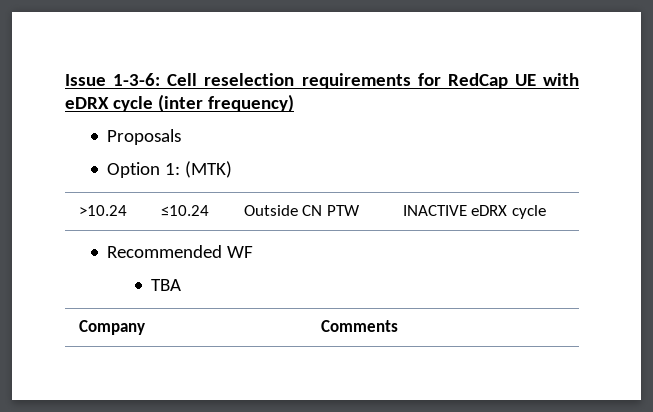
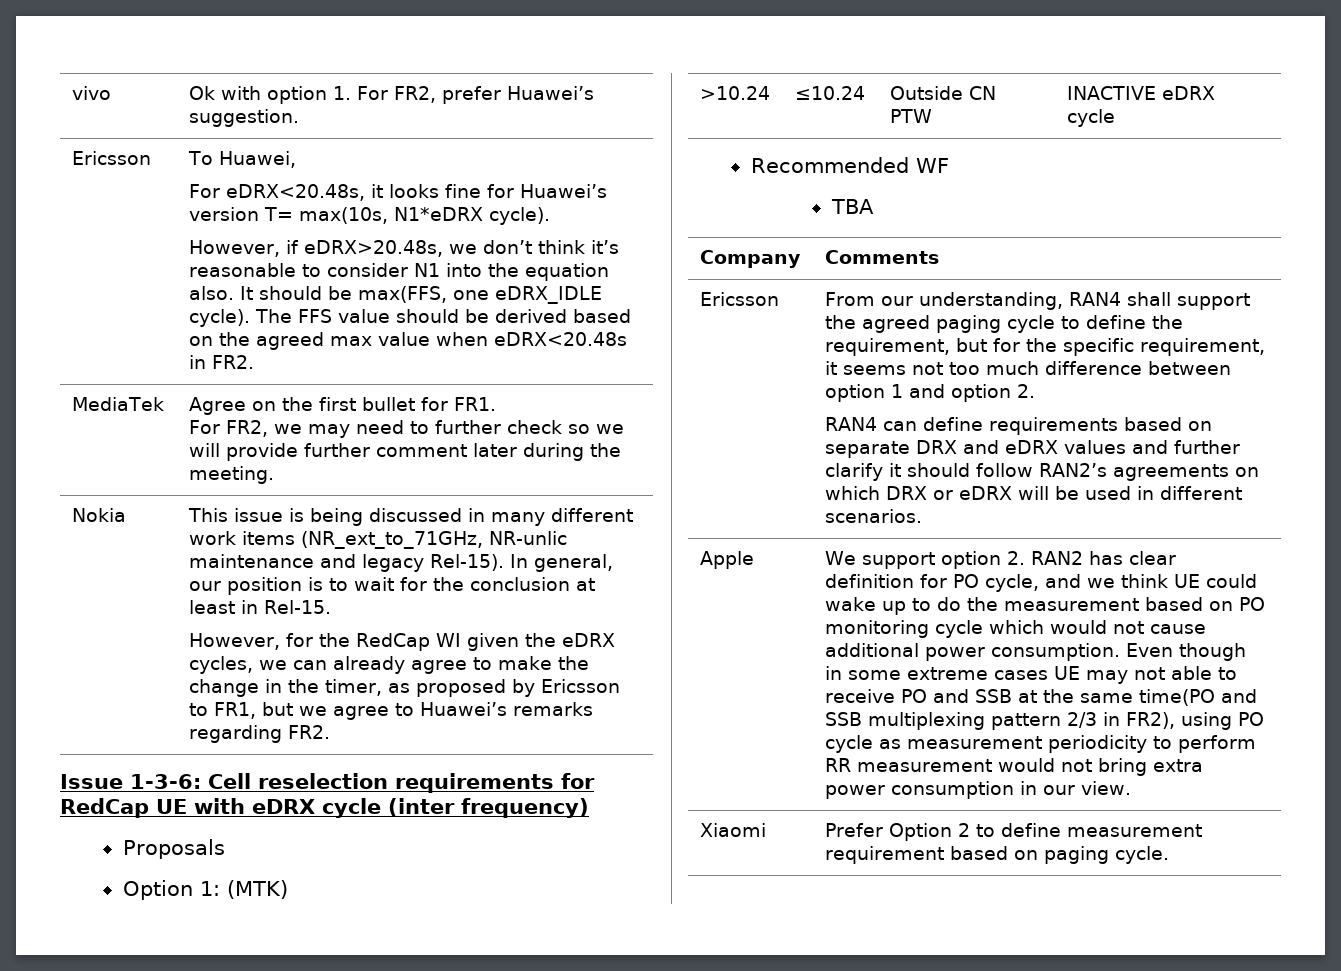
(65, 80) none -> [72,86,112,100] [189,86,595,104] [189,109,300,127] [72,151,152,165] [188,151,297,168] [189,184,608,201] [189,207,551,225] [189,240,620,257] [189,263,610,281] [189,286,603,304] [189,309,632,327] [189,332,628,350] [189,355,255,369] [72,397,165,411] [189,397,497,415] [189,420,625,438] [189,443,622,461] [189,466,275,484] [72,508,127,522] [188,508,634,526] [189,531,568,549] [189,554,614,572] [189,577,596,595] [189,600,332,614] [189,633,616,651] [189,656,590,674] [189,679,621,697] [189,702,594,720] [189,725,331,743] vivo | Ok with option 1. For FR2, prefer Huawei’s suggestion. // Ericsson | To Huawei, // For eDRX<20.48s, it looks fine for Huawei’s version T= max(10s, N1*eDRX cycle). // However, if eDRX>20.48s, we don’t think it’s reasonable to consider N1 into the equation also. It should be max(FFS, one eDRX_IDLE cycle). The FFS value should be derived based on the agreed max value when eDRX<20.48s in FR2. // MediaTek | Agree on the first bullet for FR1. // For FR2, we may need to further check so we will provide further comment later during the meeting. // Nokia | This issue is being discussed in many different work items (NR_ext_to_71GHz, NR-unlic maintenance and legacy Rel-15). In general, our position is to wait for the conclusion at least in Rel-15. // However, for the RedCap WI given the eDRX cycles, we can already agree to make the change in the timer, as proposed by Ericsson to FR1, but we agree to Huawei’s remarks regarding FR2. //
(398, 326) none -> [700,292,780,306] [825,292,1251,310] [825,315,1184,333] [825,338,1266,356] [825,361,1232,375] [825,384,1036,402] [825,417,1213,435] [825,440,1241,458] [825,463,1260,481] [825,486,1243,500] [825,509,923,523] [700,551,755,569] [825,551,1177,569] [825,574,1258,592] [825,597,1266,615] [825,620,1207,638] [825,643,1247,661] [825,666,1238,684] [825,689,1258,706] [825,712,1265,730] [825,735,1257,753] [825,758,1204,776] [825,781,1132,799] [700,823,767,837] [825,823,1203,841] [825,846,1170,864] // Ericsson | From our understanding, RAN4 shall support the agreed paging cycle to define the requirement, but for the specific requirement, it seems not too much difference between option 1 and option 2. // RAN4 can define requirements based on separate DRX and eDRX values and further clarify it should follow RAN2’s agreements on which DRX or eDRX will be used in different scenarios. // Apple | We support option 2. RAN2 has clear definition for PO cycle, and we think UE could wake up to do the measurement based on PO monitoring cycle which would not cause additional power consumption. Even though in some extreme cases UE may not able to receive PO and SSB at the same time(PO and SSB multiplexing pattern 2/3 in FR2), using PO cycle as measurement periodicity to perform RR measurement would not bring extra power consumption in our view. // Xiaomi | Prefer Option 2 to define measurement requirement based on paging cycle.

